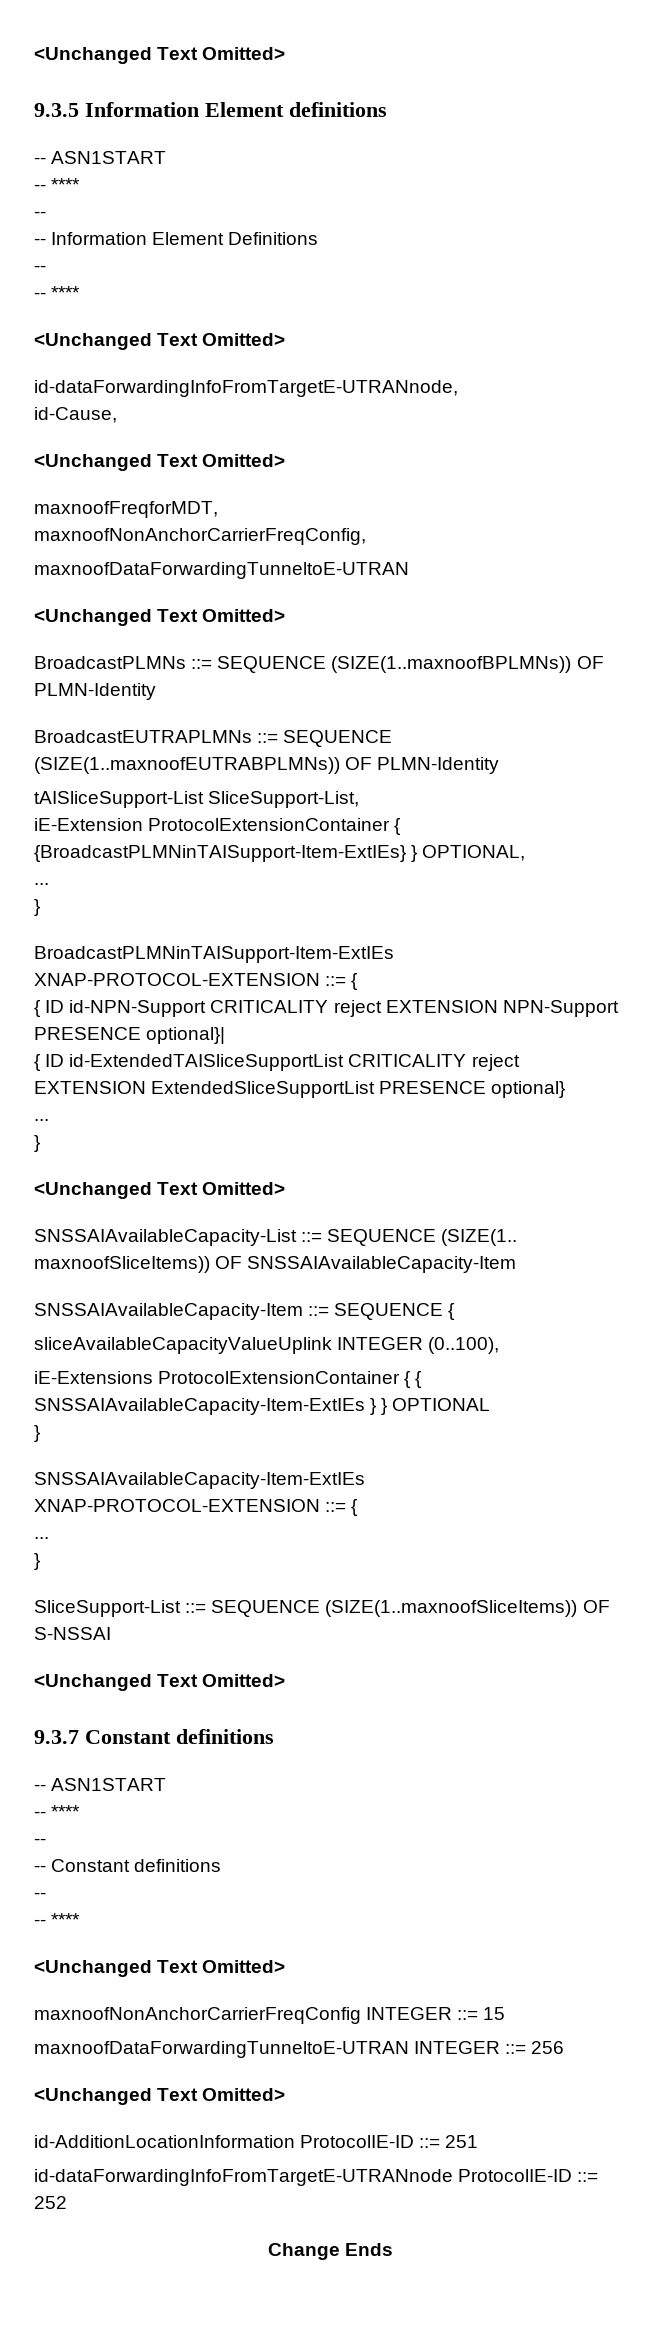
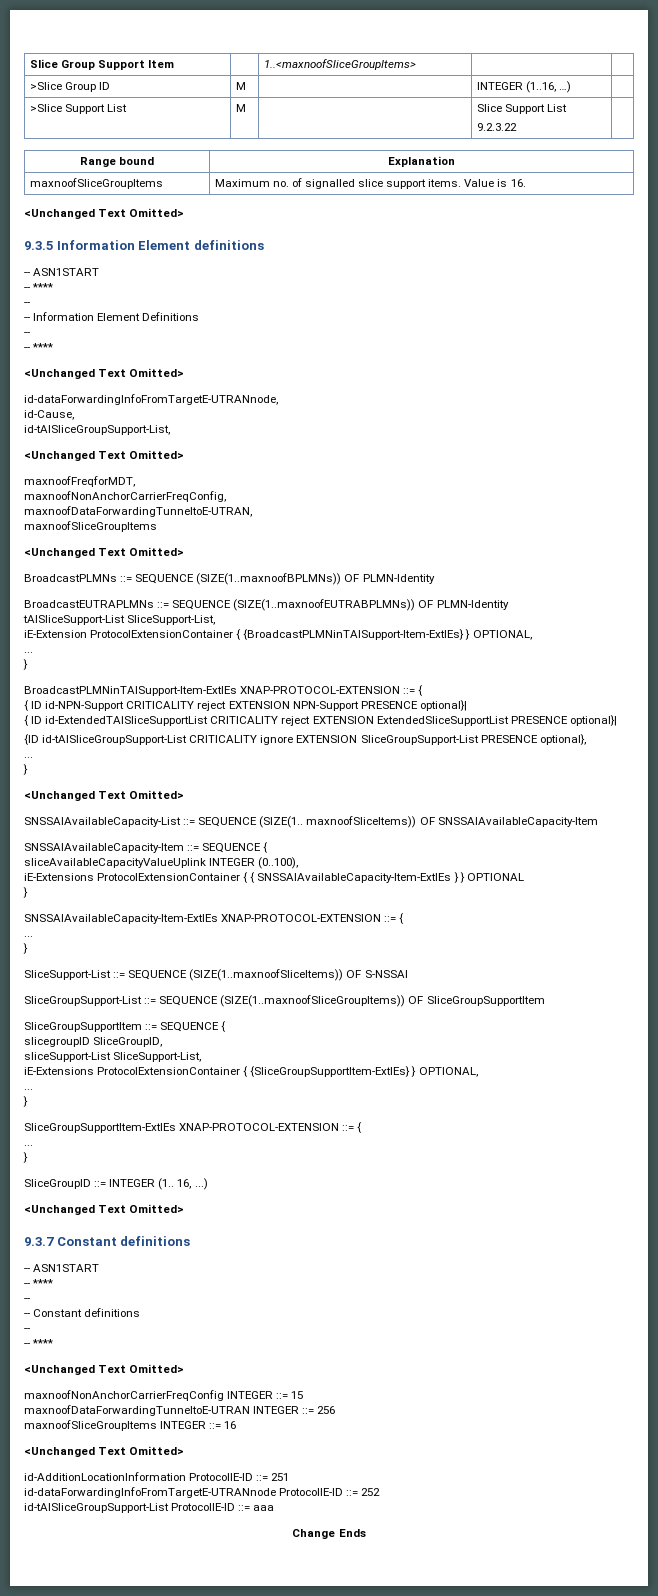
(34, 55) none -> [29,59,174,70] [263,59,416,70] [29,82,110,92] [235,82,246,90] [476,81,571,93] [29,104,127,114] [235,104,246,112] [476,104,567,114] [476,123,517,131] [79,157,155,167] [388,156,455,167] [29,178,163,189] [214,178,526,189] Slice Group Support Item | | 1..<maxnoofSliceGroupItems> | | // >Slice Group ID | M | | INTEGER (1..16, …) | // >Slice Support List | M | | Slice Support List // 9.2.3.22 | // Range bound | Explanation // maxnoofSliceGroupItems | Maximum no. of signalled slice support items. Value is 16. //
(117, 415) none -> [24,425,170,435] // id-tAISliceGroupSupport-List,
[34,562,409,579] maxnoofDataForwardingTunneltoE-UTRAN -> [24,506,252,517] [24,521,157,532] maxnoofDataForwardingTunneltoE-UTRAN, // maxnoofSliceGroupItems
[491,1081,566,1098] optional} -> [569,715,617,726] [24,734,586,745] optional}| // {ID id-tAISliceGroupSupport-List CRITICALITY ignore EXTENSION SliceGroupSupport-List PRESENCE optional},
(111, 1633) none -> [24,995,545,1007] [24,1021,227,1032] [24,1037,163,1047] [24,1052,202,1062] [24,1066,478,1077] [24,1089,33,1090] [23,1096,28,1107] [24,1122,363,1133] [24,1145,33,1146] [23,1152,28,1163] [24,1178,208,1190] // SliceGroupSupport-List ::= SEQUENCE (SIZE(1..maxnoofSliceGroupItems)) OF SliceGroupSupportItem // SliceGroupSupportItem ::= SEQUENCE { // slicegroupID SliceGroupID, // sliceSupport-List SliceSupport-List, // iE-Extensions ProtocolExtensionContainer { {SliceGroupSupportItem-ExtIEs} } OPTIONAL, // ... // } // SliceGroupSupportItem-ExtIEs XNAP-PROTOCOL-EXTENSION ::= { // ... // } // SliceGroupID ::= INTEGER (1.. 16, ...)
(565, 2047) none -> [24,1420,237,1431] // maxnoofSliceGroupItems INTEGER ::= 16
(67, 2202) none -> [24,1503,275,1513] // id-tAISliceGroupSupport-List ProtocolIE-ID ::= aaa

